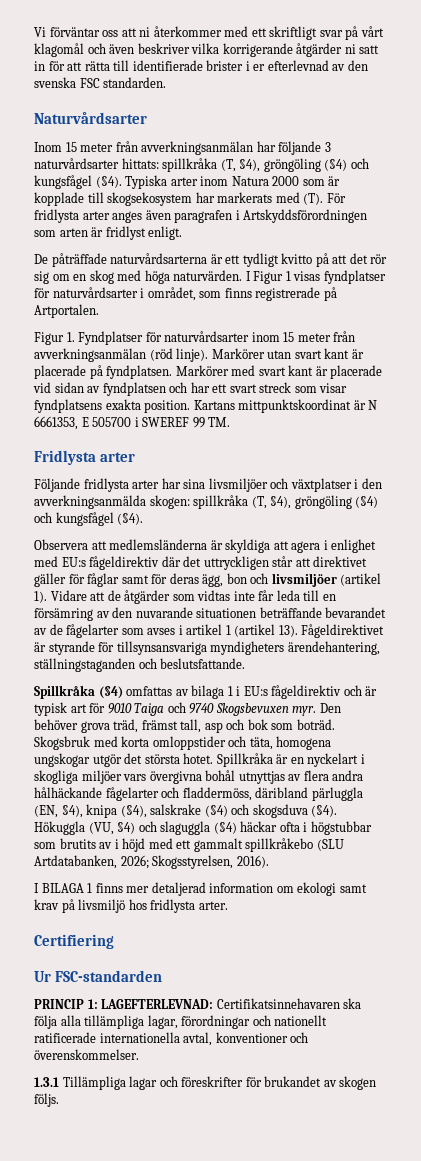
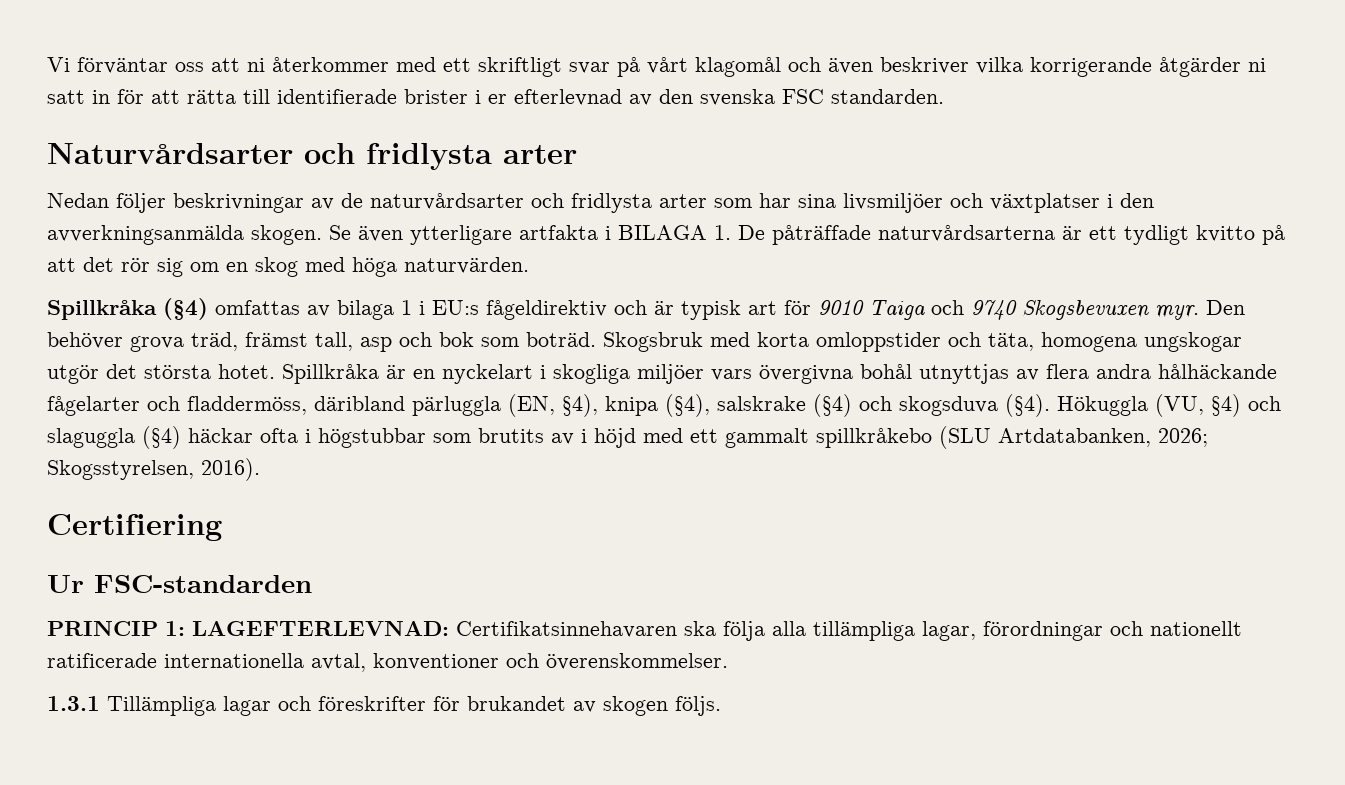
[34,141,331,155] [34,158,369,172] [34,175,341,189] [34,192,346,206] [34,209,368,223] [34,226,183,240] // Inom 15 meter från avverkningsanmälan har följande 3 naturvårdsarter hittats: spillkråka (T, §4), gröngöling (§4) och kungsfågel (§4). Typiska arter inom Natura 2000 som är kopplade till skogsekosystem har markerats med (T). För fridlysta arter anges även paragrafen i Artskyddsförordningen som arten är fridlyst enligt. // -> [304,143,577,170] [47,193,1154,213] [47,225,731,245] och fridlysta arter // Nedan följer beskrivningar av de naturvårdsarter och fridlysta arter som har sina livsmiljöer och växtplatser i den avverkningsanmälda skogen. Se även ytterligare artfakta i BILAGA 1.
[245,270,386,284] [34,287,337,301] [34,304,99,318] [34,331,356,345] [34,348,364,362] [34,365,383,379] [33,382,348,396] [34,399,378,413] [34,416,231,430] [34,450,135,465] [34,478,382,492] [34,495,379,509] [34,512,144,526] [34,539,377,553] [34,556,368,570] [34,573,382,587] [34,590,336,604] [34,607,387,621] [34,624,385,638] [34,641,380,655] [34,658,246,672] I Figur 1 visas fyndplatser för naturvårdsarter i området, som finns registrerade på Artportalen. // Figur 1. Fyndplatser för naturvårdsarter inom 15 meter från avverkningsanmälan (röd linje). Markörer utan svart kant är placerade på fyndplatsen. Markörer med svart kant är placerade vid sidan av fyndplatsen och har ett svart streck som visar fyndplatsens exakta position. Kartans mittpunktskoordinat är N 6661353, E 505700 i SWEREF 99 TM. // Fridlysta arter // Följande fridlysta arter har sina livsmiljöer och växtplatser i den avverkningsanmälda skogen: spillkråka (T, §4), gröngöling (§4) och kungsfågel (§4). // Observera att medlemsländerna är skyldiga att agera i enlighet med EU:s fågeldirektiv där det uttryckligen står att direktivet gäller för fåglar samt för deras ägg, bon och livsmiljöer (artikel 1). Vidare att de åtgärder som vidtas inte får leda till en försämring av den nuvarande situationen beträffande bevarandet av de fågelarter som avses i artikel 1 (artikel 13). Fågeldirektivet är styrande för tillsynsansvariga myndigheters ärendehantering, ställningstaganden och beslutsfattande. -> (529, 265) none
[34,882,367,896] [34,899,228,913] // I BILAGA 1 finns mer detaljerad information om ekologi samt krav på livsmiljö hos fridlysta arter. -> (260, 469) none

